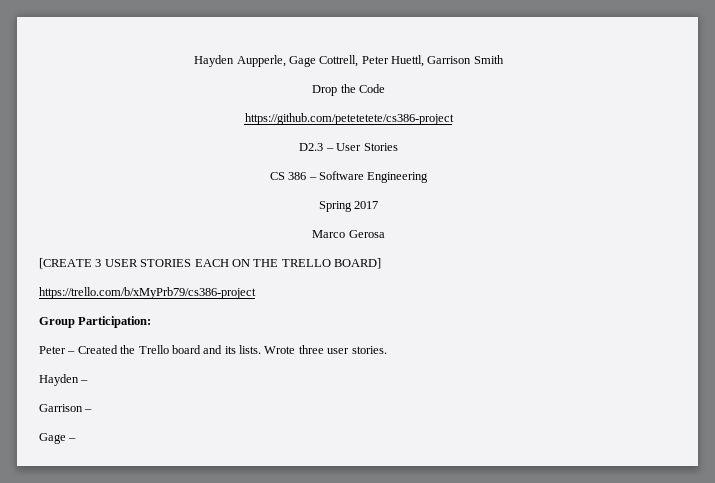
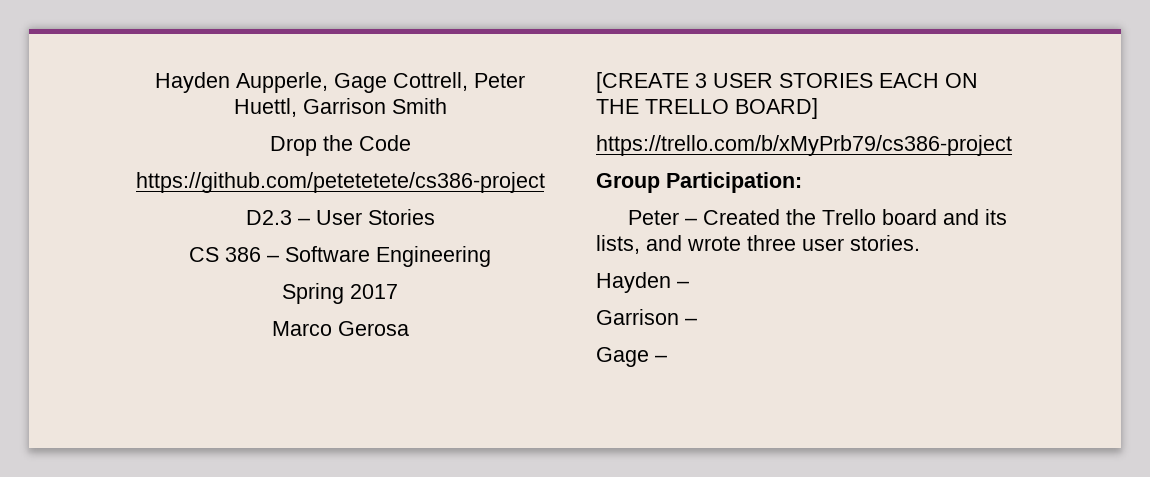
[239,345,296,354] lists. Wrote -> [596,235,741,254] lists, and wrote

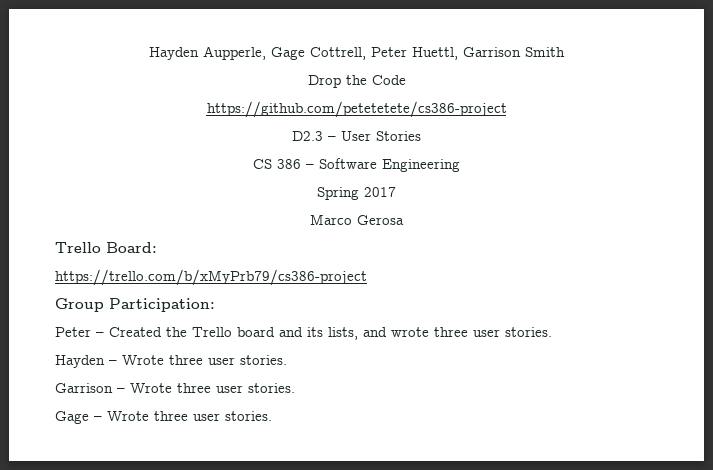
[596,72,978,93] [596,98,818,119] [CREATE 3 USER STORIES EACH ON THE TRELLO BOARD] -> [55,242,157,253] Trello Board:
[596,309,697,325] [596,347,667,367] // Garrison – // Gage – -> [122,355,287,365] [55,383,295,393] [55,411,272,424] Wrote three user stories. // Garrison – Wrote three user stories. // Gage – Wrote three user stories.

